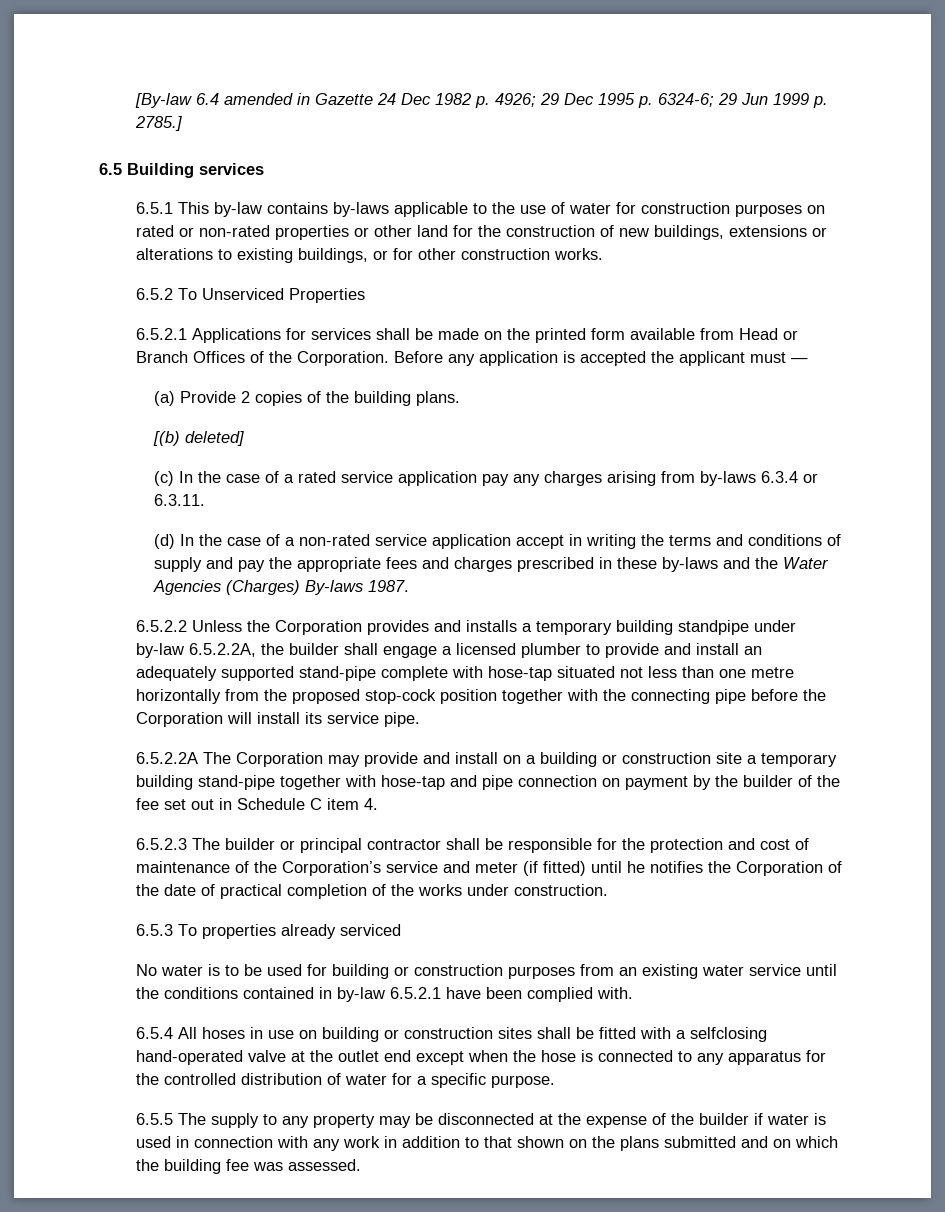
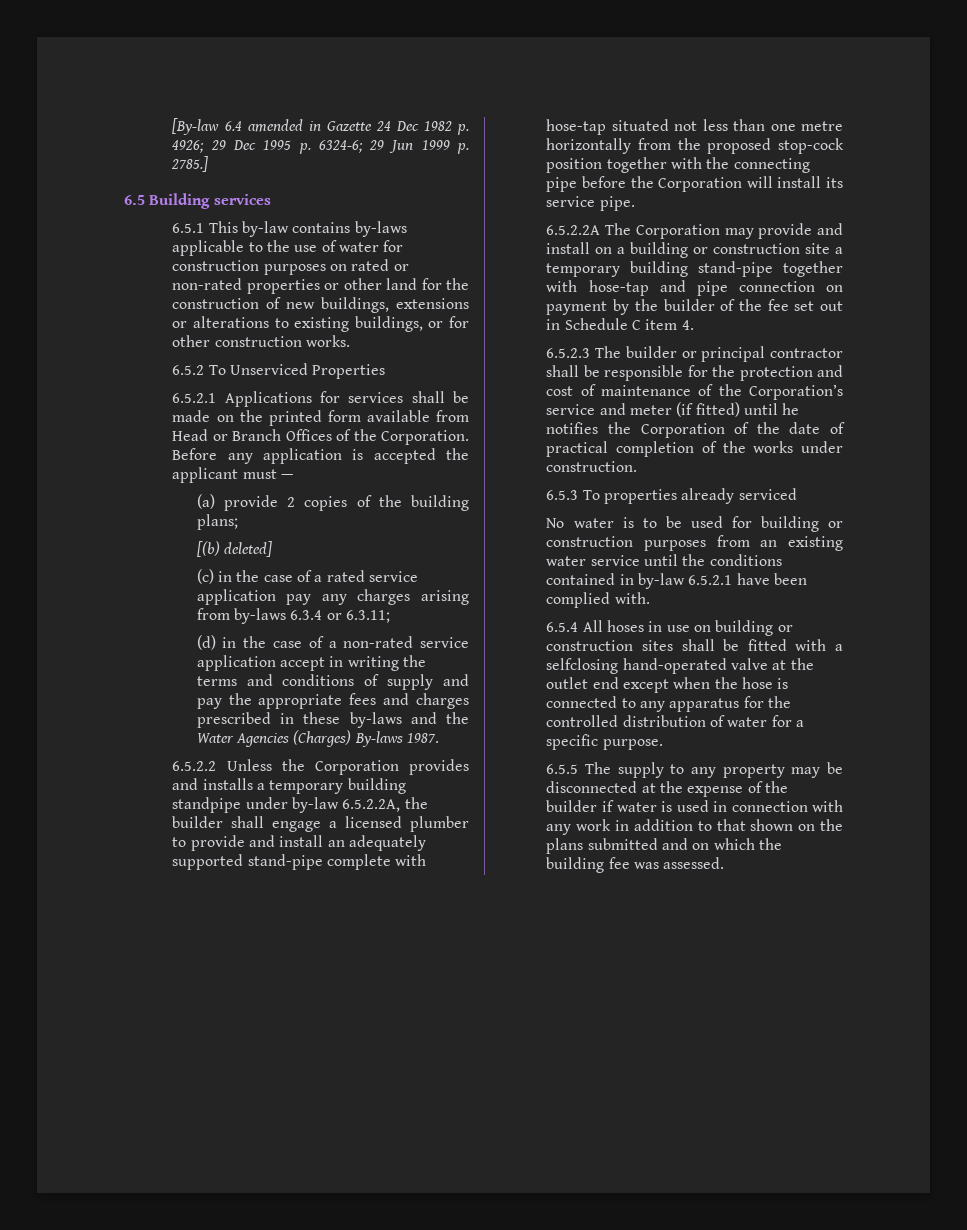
[179,391,236,403] Provide -> [223,495,278,511] provide
[415,391,460,406] plans. -> [196,514,238,530] plans;
[178,471,193,483] In -> [218,571,233,582] in
[153,494,205,506] 6.3.11. -> [346,610,391,623] 6.3.11;
[179,534,194,546] In -> [222,637,237,648] in

